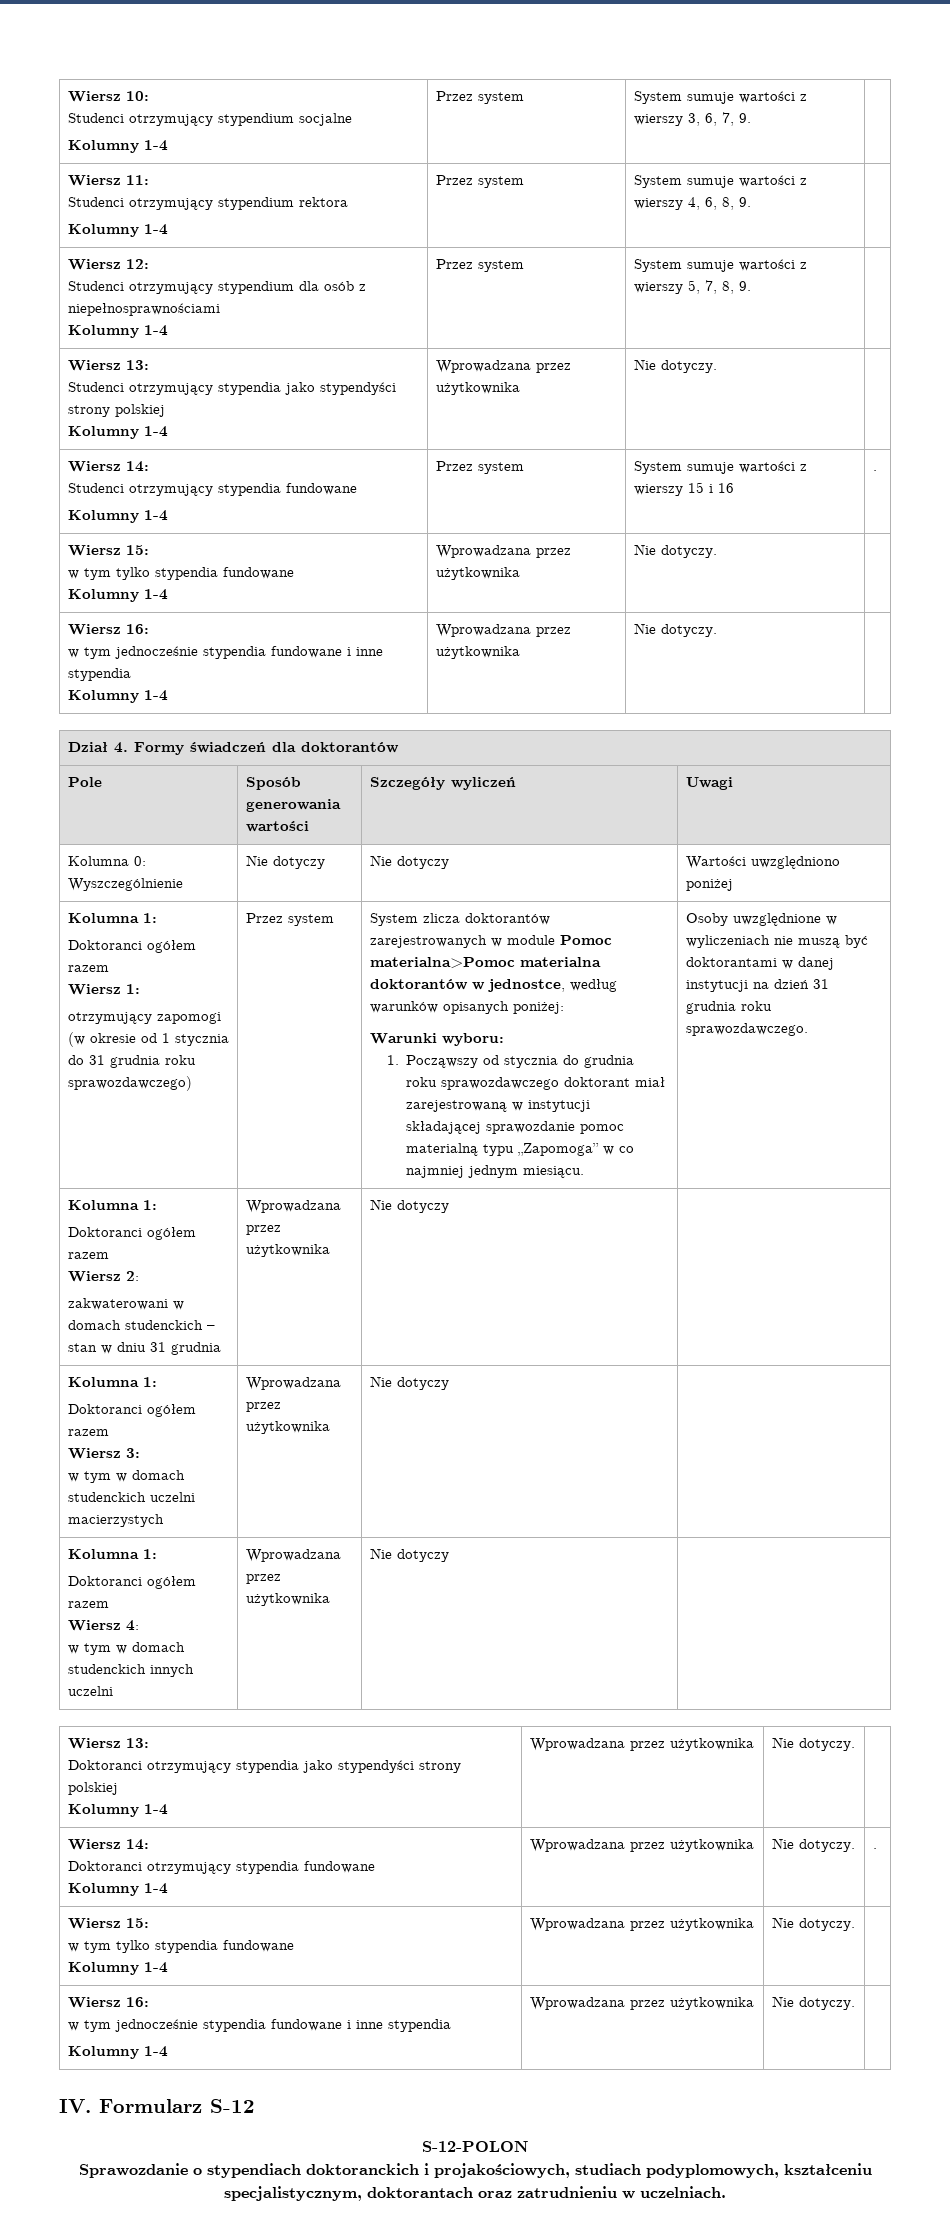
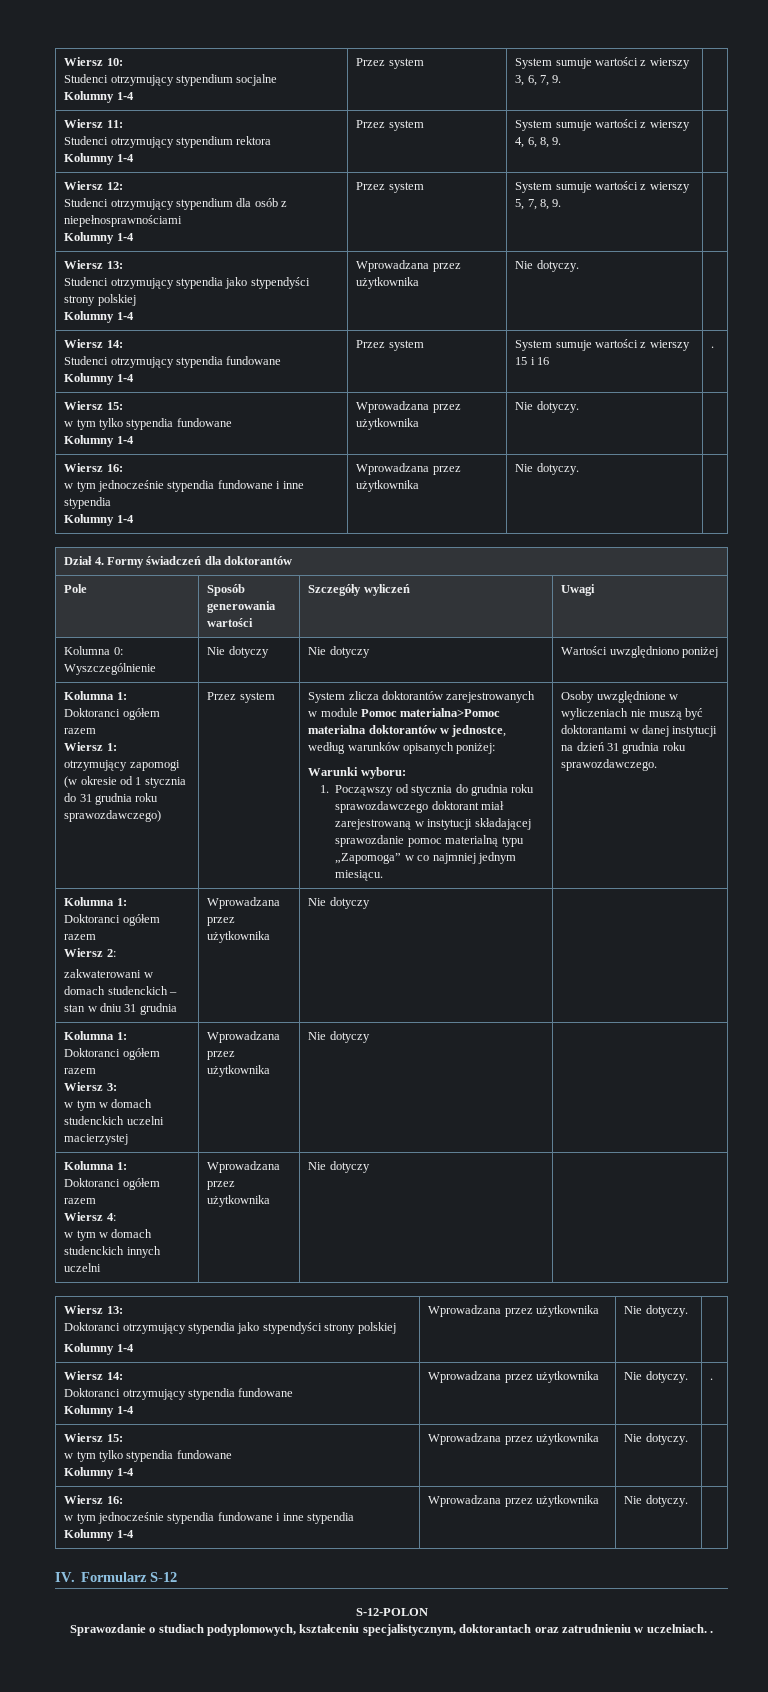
[67,1514,164,1527] macierzystych -> [64,1134,129,1145] macierzystej
[206,2163,570,2178] stypendiach doktoranckich i projakościowych, -> (156, 1630) none
(726, 2192) none -> [710,1630,714,1633] .

